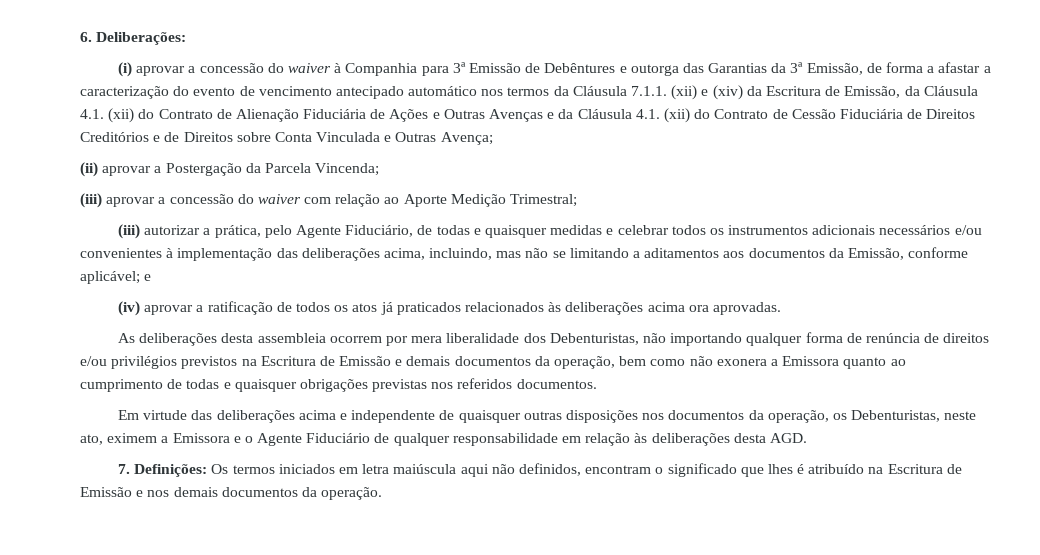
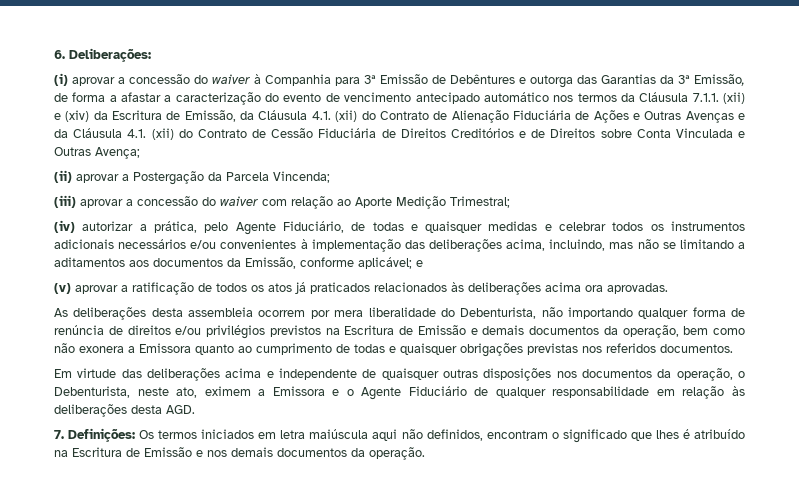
[118,224,141,239] (iii) -> [54,220,75,233] (iv)
[118,301,141,316] (iv) -> [54,283,71,294] (v)
[523,333,639,345] dos Debenturistas, -> [440,307,537,319] do Debenturista,
[832,410,941,422] os Debenturistas, -> [738,371,745,378] [54,386,130,398] o Debenturista,

